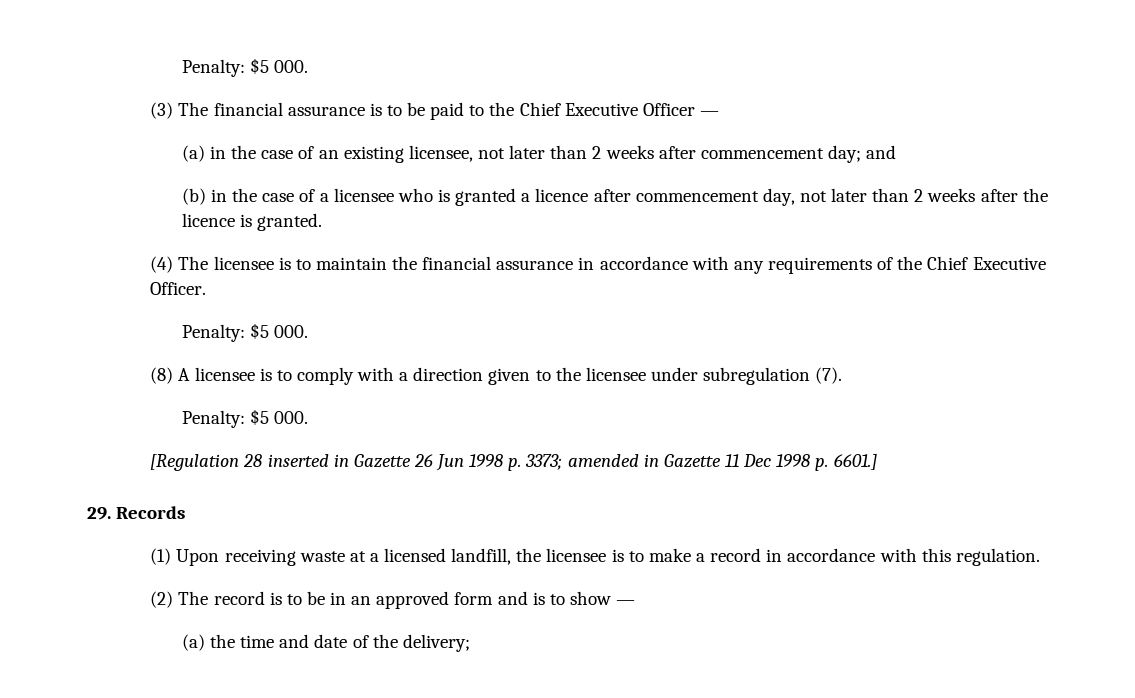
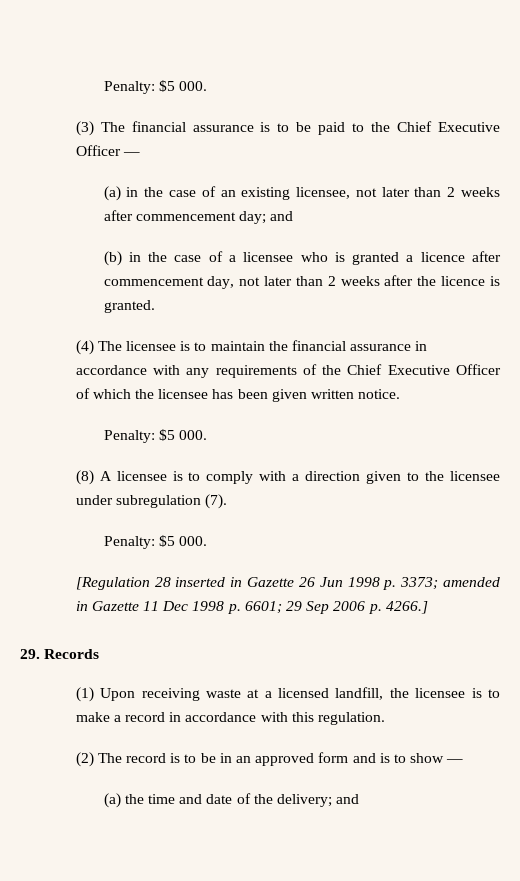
[150,282,207,295] Officer. -> [455,364,501,375] [75,388,401,402] Officer of which the licensee has been given written notice.
[833,454,877,470] 6601.] -> [244,601,428,614] 6601; 29 Sep 2006 p. 4266.]
(470, 643) none -> [336,794,360,804] and

